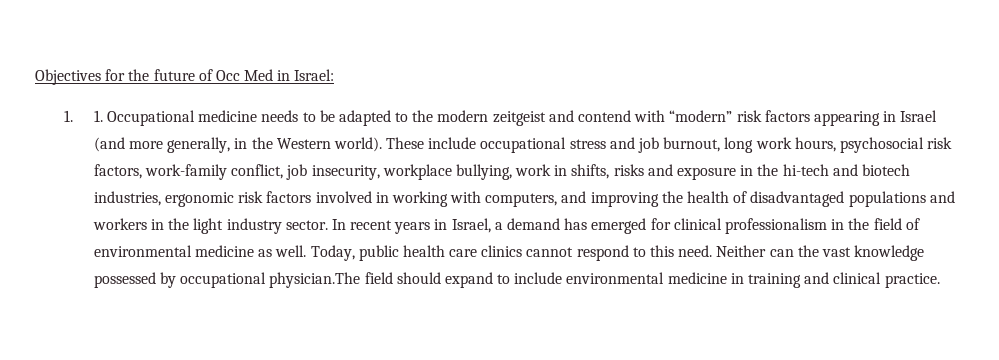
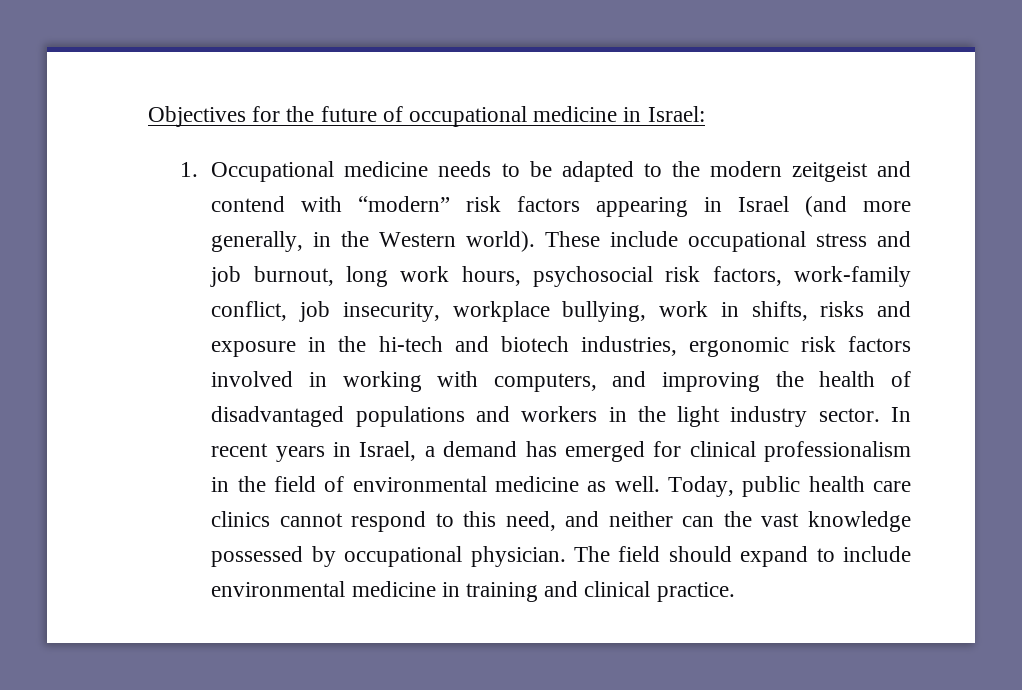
[215,69,274,81] Occ Med -> [409,106,618,127] occupational medicine
[93,110,103,122] 1. -> (198, 169) none
[678,245,767,257] need. Neither -> [505,511,673,531] need, and neither
[269,272,361,288] physician.The -> [470,546,610,567] physician. The

